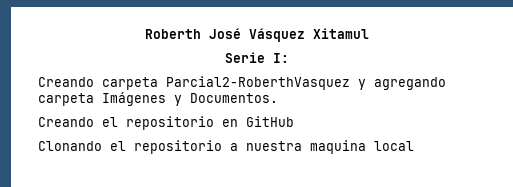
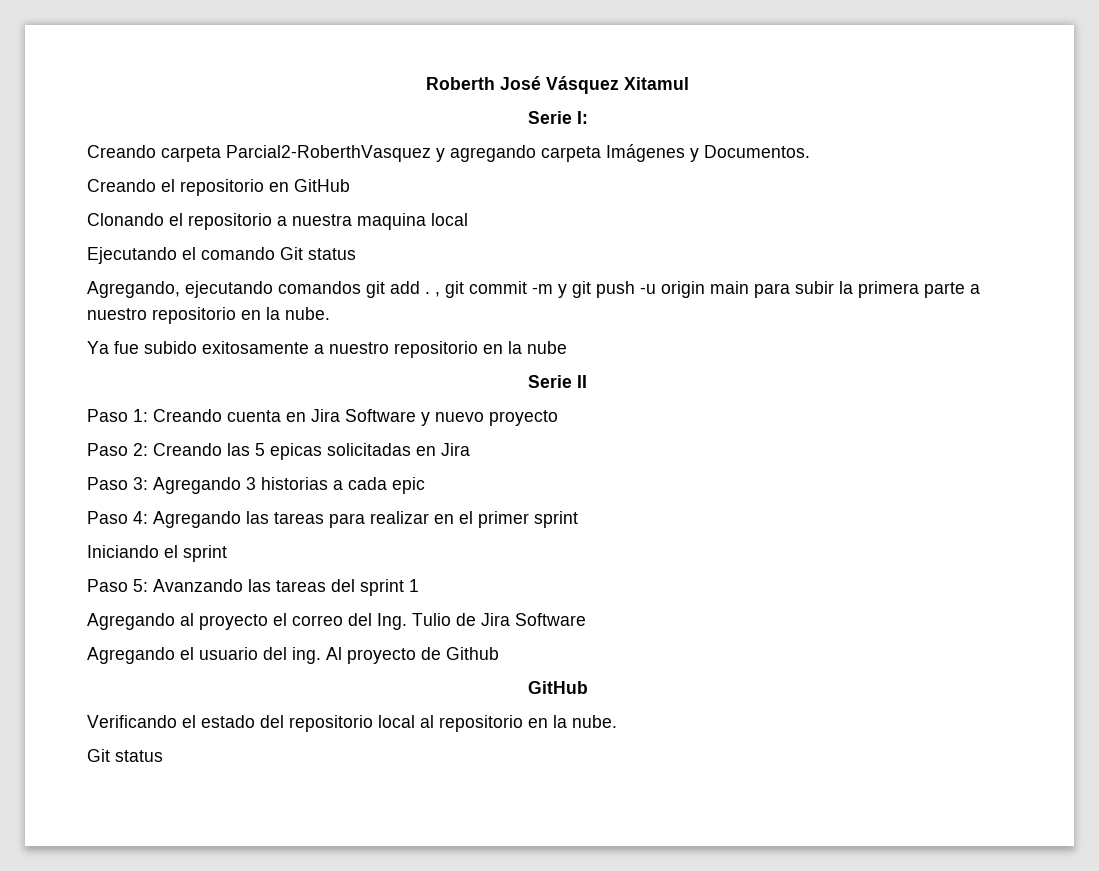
(414, 146) none -> [87,247,356,264] [87,281,980,298] [87,307,330,324] [87,341,567,358] [528,375,587,388] [87,409,558,426] [87,443,470,460] [87,477,425,494] [87,511,578,528] [87,545,227,562] [87,579,419,596] [87,613,586,630] [87,647,499,664] [527,681,588,694] [87,715,617,732] [87,749,163,762] // Ejecutando el comando Git status // Agregando, ejecutando comandos git add . , git commit -m y git push -u origin main para subir la primera parte a nuestro repositorio en la nube. // Ya fue subido exitosamente a nuestro repositorio en la nube // Serie II // Paso 1: Creando cuenta en Jira Software y nuevo proyecto // Paso 2: Creando las 5 epicas solicitadas en Jira // Paso 3: Agregando 3 historias a cada epic // Paso 4: Agregando las tareas para realizar en el primer sprint // Iniciando el sprint // Paso 5: Avanzando las tareas del sprint 1 // Agregando al proyecto el correo del Ing. Tulio de Jira Software // Agregando el usuario del ing. Al proyecto de Github // GitHub // Verificando el estado del repositorio local al repositorio en la nube. // Git status

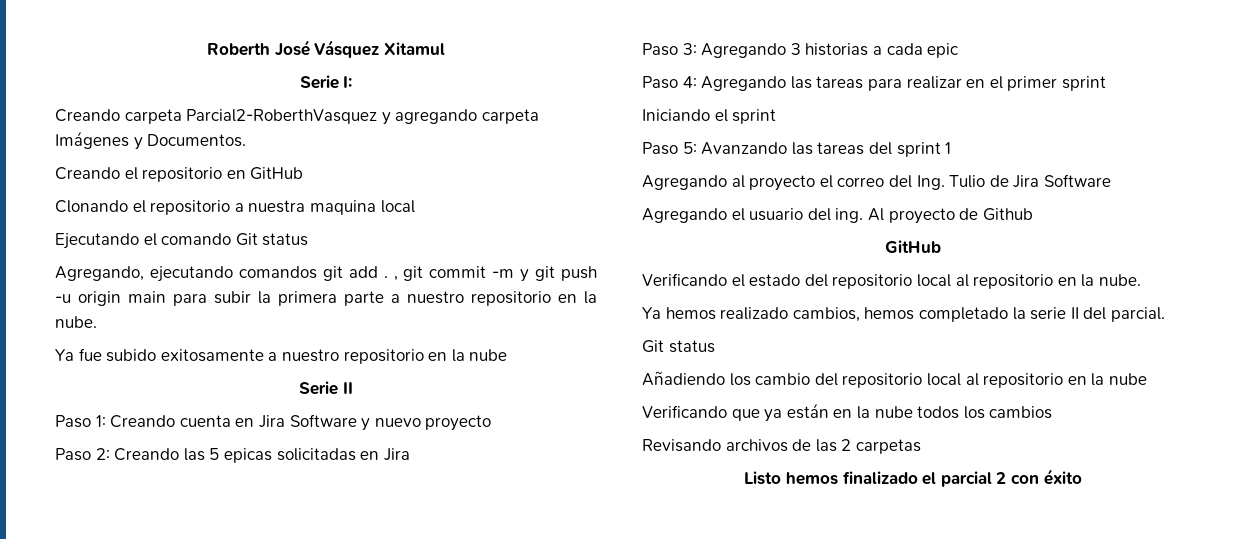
[87,749,163,762] Git status -> [642,307,1165,322] [642,340,715,353] [642,371,1147,388] [642,403,1053,422] [642,439,921,454] [744,469,1082,487] Ya hemos realizado cambios, hemos completado la serie II del parcial. // Git status // Añadiendo los cambio del repositorio local al repositorio en la nube // Verificando que ya están en la nube todos los cambios // Revisando archivos de las 2 carpetas // Listo hemos finalizado el parcial 2 con éxito

